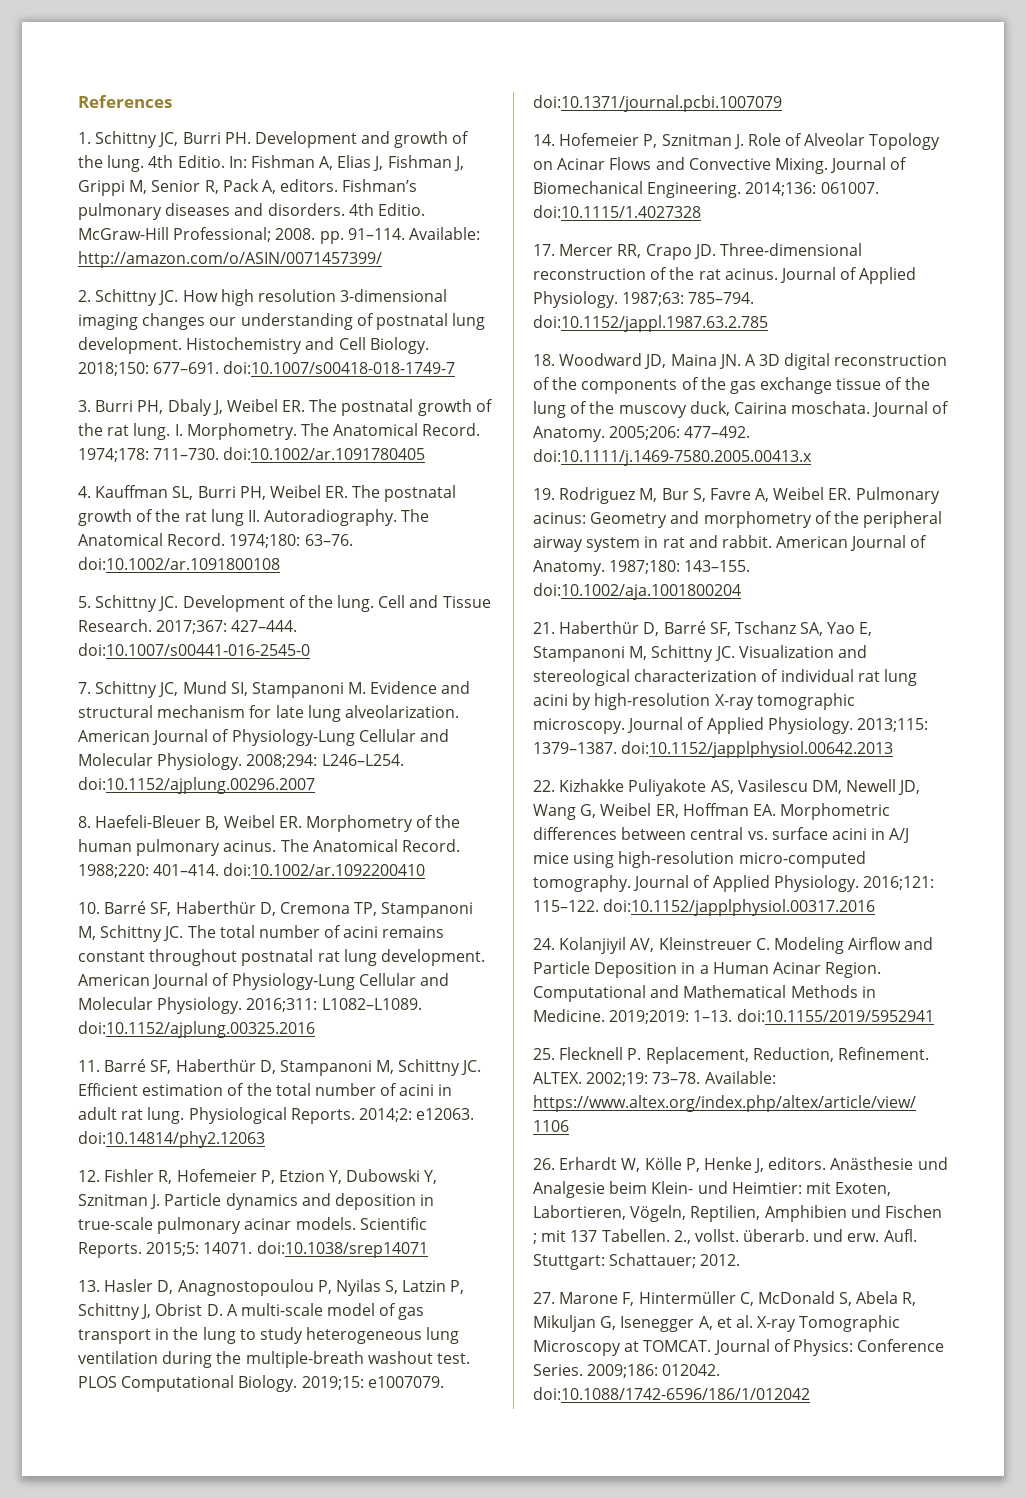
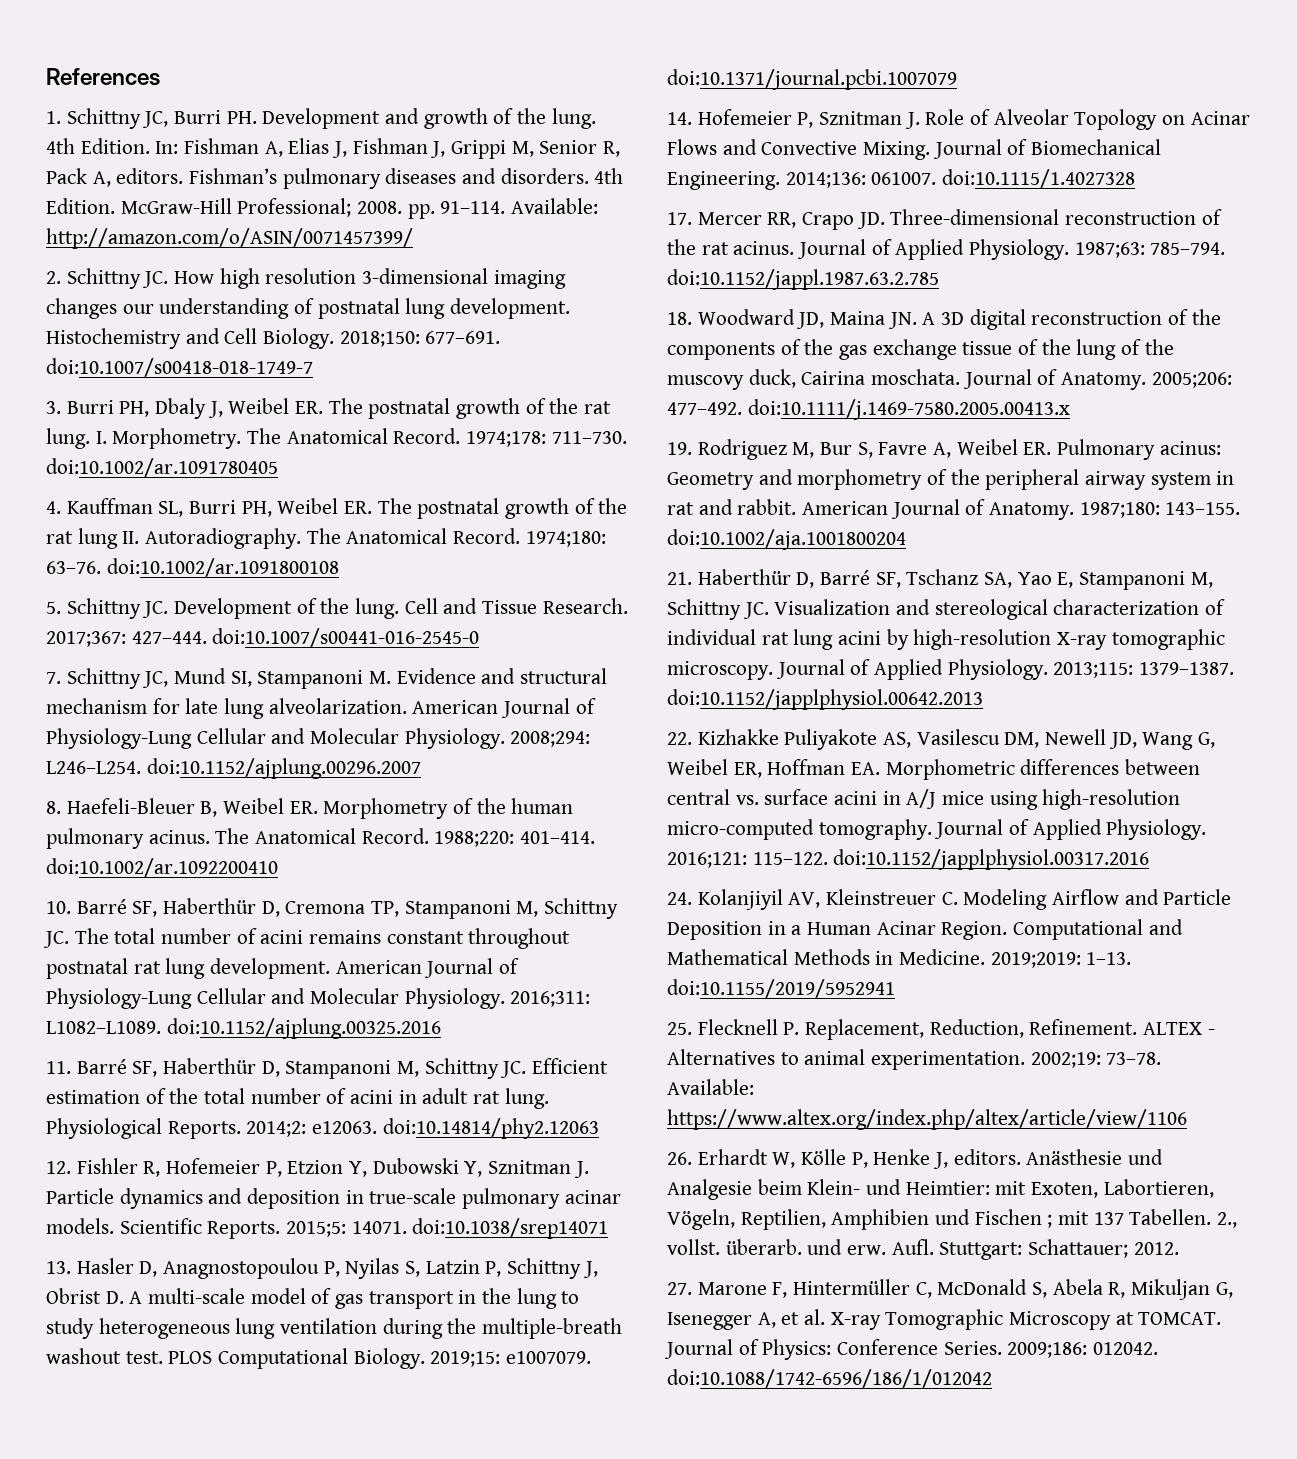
[177,155,225,168] Editio. -> [80,138,150,154] Edition.
[377,203,425,216] Editio. -> [46,198,115,214] Edition.
[533,1072,582,1084] ALTEX. -> [1143,1022,1215,1035] [667,1049,1026,1070] ALTEX - Alternatives to animal experimentation.

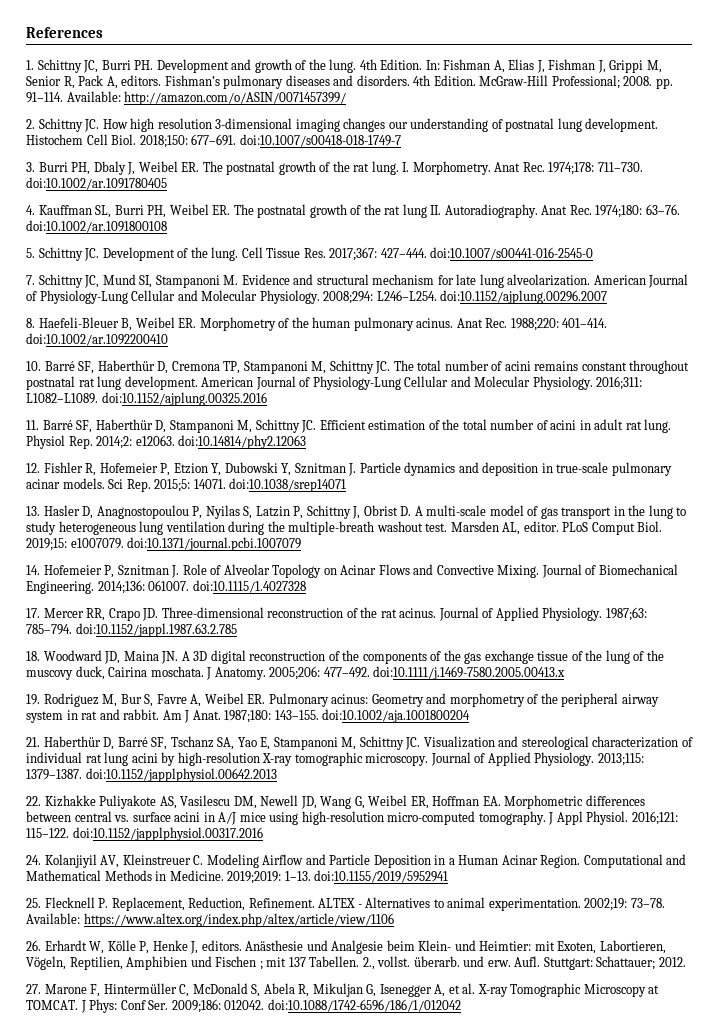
[46,328,335,349] Histochemistry and Cell Biology. -> [26,134,137,145] Histochem Cell Biol.
[247,428,461,444] The Anatomical Record. -> [494,162,545,172] Anat Rec.
[306,528,521,544] The Anatomical Record. -> [541,205,592,215] Anat Rec.
[443,598,628,614] and Tissue Research. -> [266,248,326,258] Tissue Res.
[215,828,429,844] The Anatomical Record. -> [456,318,508,328] Anat Rec.
[46,1118,241,1139] Physiological Reports. -> [26,435,93,449] Physiol Rep.
[119,1218,281,1239] Scientific Reports. -> [108,479,151,492] Sci Rep.
[168,1348,425,1369] PLOS Computational Biology. -> [450,521,663,535] Marsden AL, editor. PLoS Comput Biol.
[962,369,1058,389] Journal of -> [206,667,212,680] J
[802,499,1075,520] American Journal of Anatomy. -> [162,710,221,723] Am J Anat.
[934,819,1207,840] Journal of Applied Physiology. -> [548,811,629,825] J Appl Physiol.
[664,1339,1002,1360] Journal of Physics: Conference Series. -> [80,999,169,1013] J Phys: Conf Ser.

